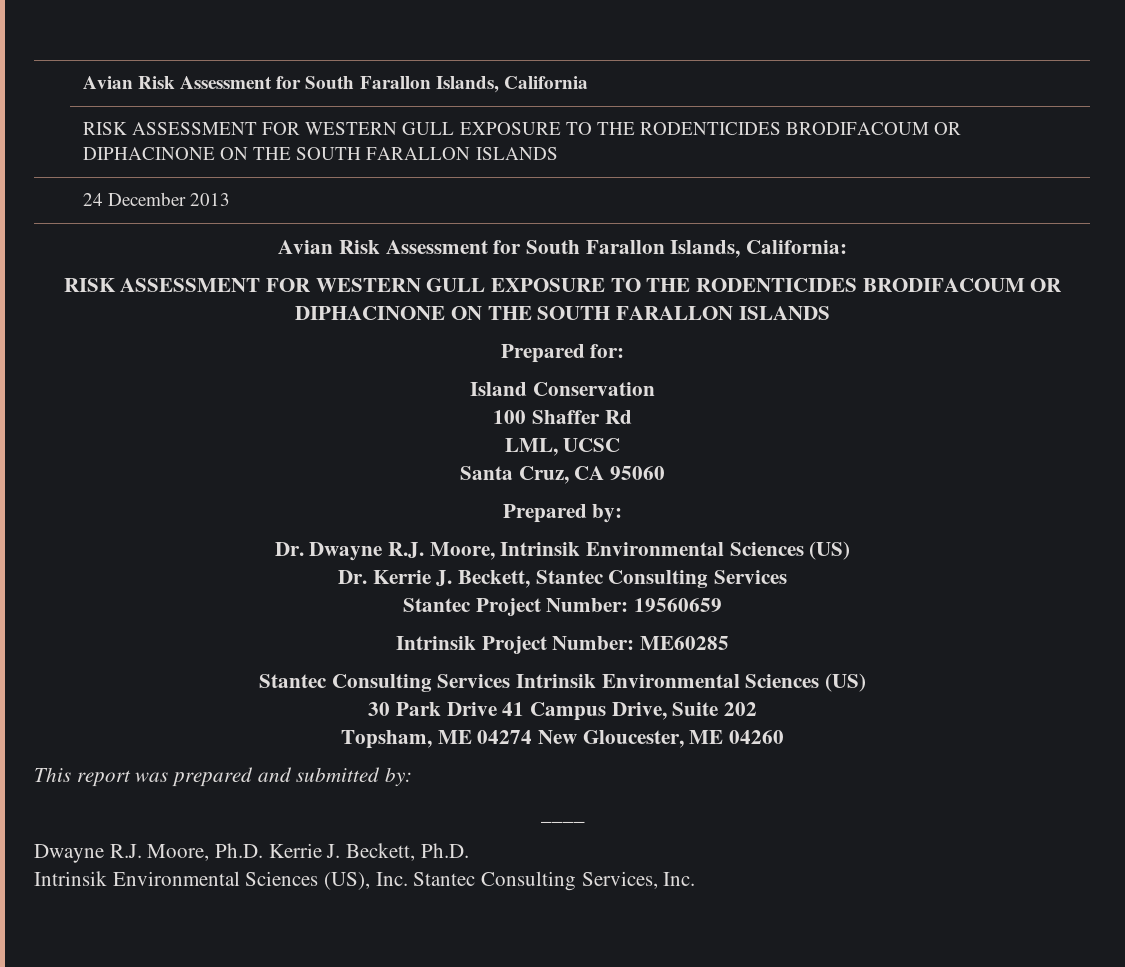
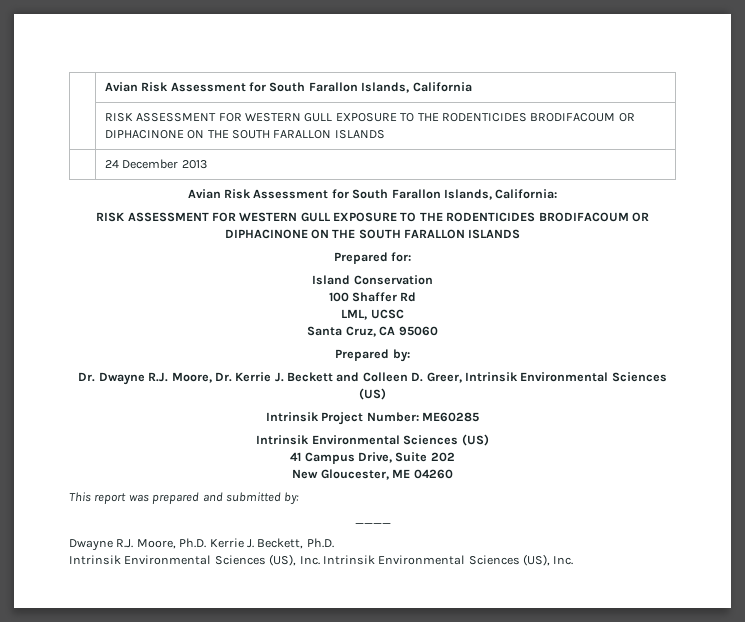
[500,541,851,560] [337,570,788,588] [402,598,723,616] Intrinsik Environmental Sciences (US) // Dr. Kerrie J. Beckett, Stantec Consulting Services // Stantec Project Number: 19560659 -> [214,372,667,383] [359,388,386,400] Dr. Kerrie J. Beckett and Colleen D. Greer, Intrinsik Environmental Sciences (US)
[258,673,867,692] [368,702,497,716] Stantec Consulting Services Intrinsik Environmental Sciences (US) // 30 Park Drive -> [256,434,489,446] Intrinsik Environmental Sciences (US) //
[340,730,533,749] Topsham, ME 04274 -> (455, 457) none
[413,871,658,891] Stantec Consulting Services, -> [322,554,550,566] Intrinsik Environmental Sciences (US),

